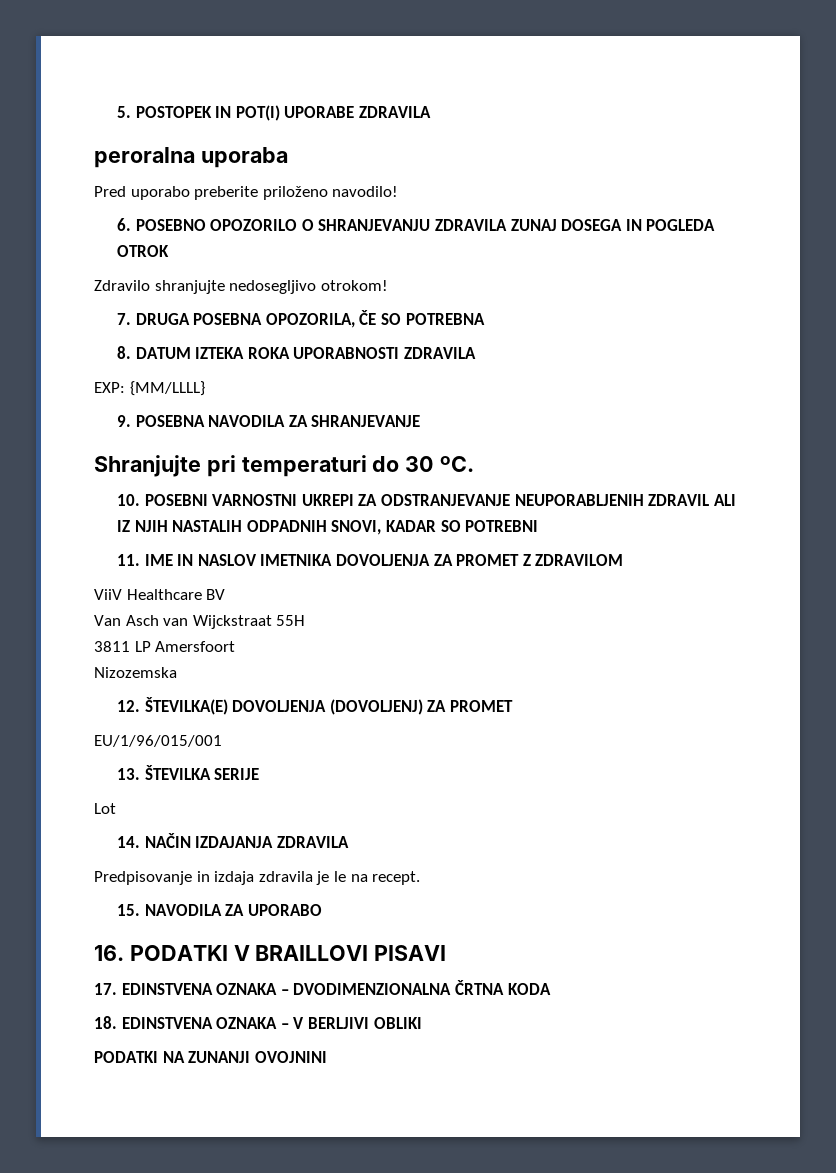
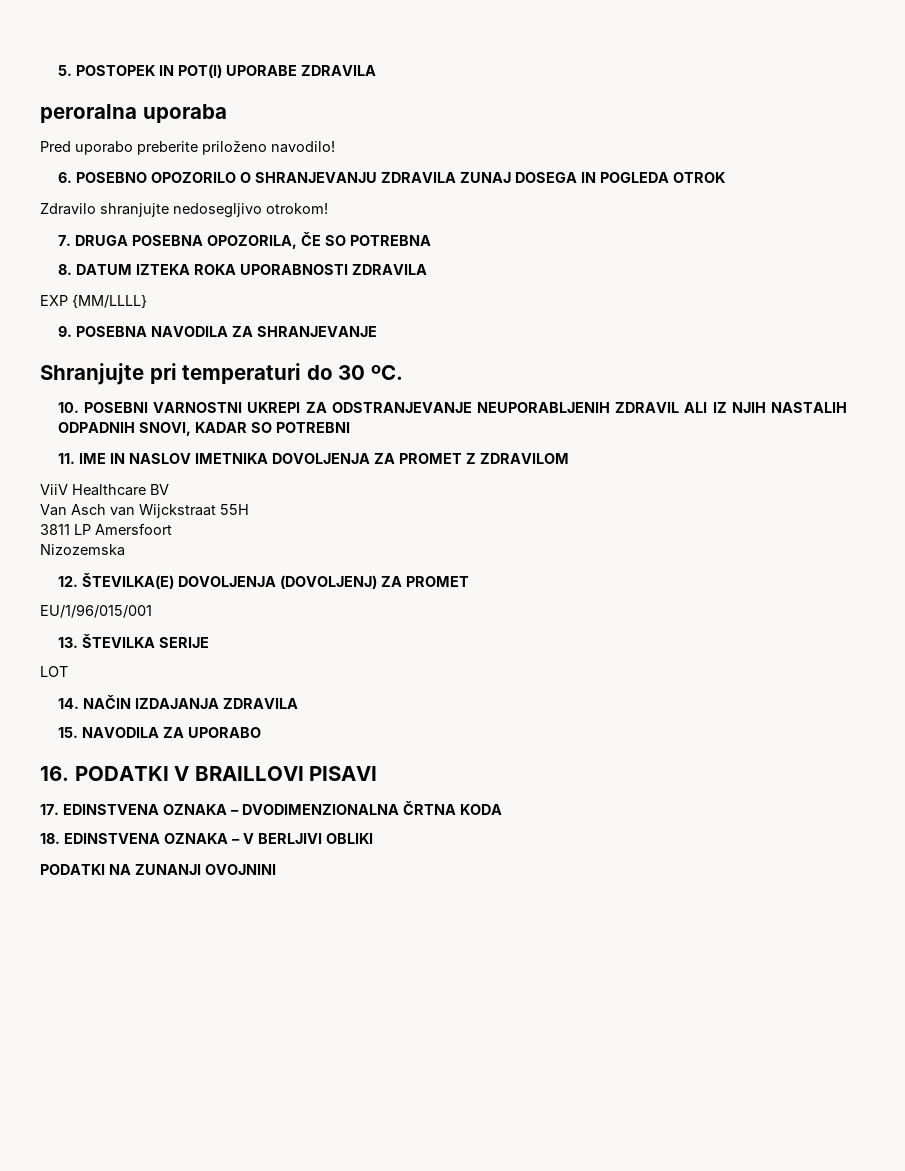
[94,382,125,393] EXP: -> [40,295,68,306] EXP
[94,803,116,814] Lot -> [40,666,68,677] LOT
[94,871,421,885] // Predpisovanje in izdaja zdravila je le na recept. -> (298, 703) none

